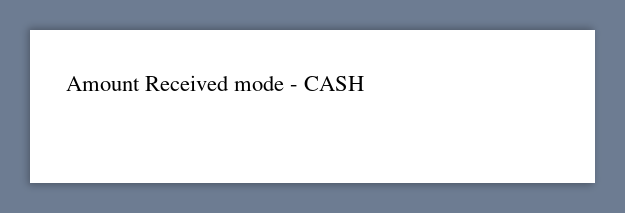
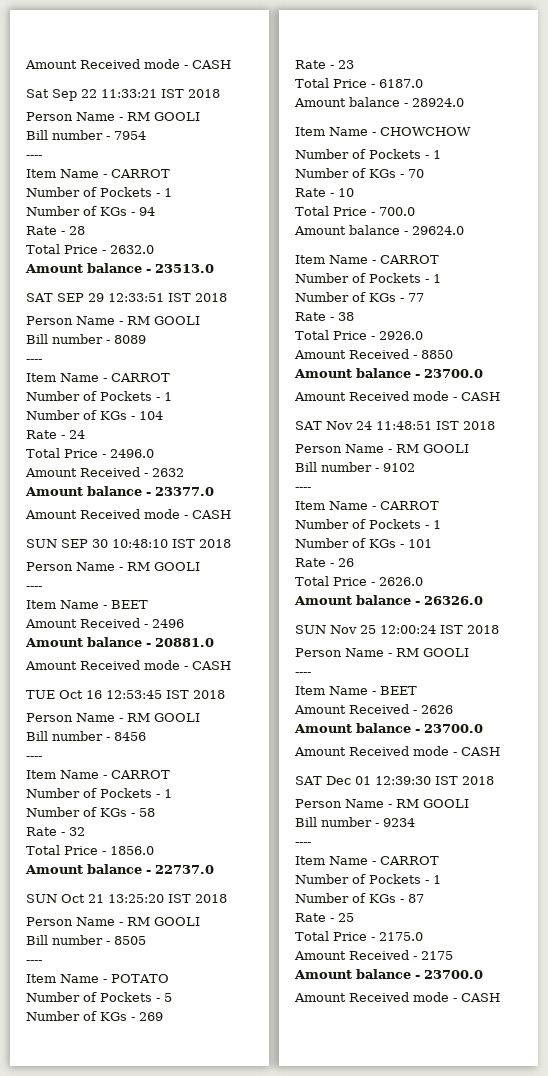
[66,75,365,91] Amount Received mode - CASH -> [25,59,231,69] [26,89,220,101] [26,112,200,121] [26,130,146,140] [26,155,42,159] [26,169,170,178] [26,187,172,197] [26,206,155,216] [26,226,85,235] [26,244,154,254] [25,263,214,273] [26,293,227,302] [26,316,200,325] [26,334,146,344] [26,359,42,363] [26,373,170,382] [26,391,172,401] [26,410,163,420] [26,430,85,439] [26,448,154,458] [25,467,184,477] [25,486,214,496] [25,509,231,519] [26,539,231,548] [26,562,200,571] [26,586,42,590] [26,600,148,609] [25,618,184,628] [25,637,214,647] [25,660,231,670] [26,690,225,699] [26,713,200,722] [26,731,146,741] [26,756,42,760] [26,770,170,779] [26,788,172,798] [26,807,155,817] [26,827,85,836] [26,845,154,855] [25,864,214,874] [26,894,227,903] [26,917,200,926] [26,935,146,945] [26,960,42,964] [26,974,169,983] [26,992,172,1002] [26,1011,163,1021] [295,60,354,69] [295,78,423,88] [294,97,464,107] [295,127,471,136] [295,149,441,159] [295,168,424,178] [295,188,354,197] [295,206,415,216] [294,225,464,235] [295,255,439,264] [295,273,441,283] [295,292,424,302] [295,312,354,321] [295,330,423,340] [294,349,453,359] [294,368,483,378] [294,391,500,401] [295,421,495,430] [295,444,469,453] [295,462,415,472] [295,487,311,491] [295,501,439,510] [295,519,441,529] [295,538,432,548] [295,558,354,567] [295,576,423,586] [294,595,483,605] [295,625,499,634] [295,648,469,657] [295,672,311,676] [295,686,417,695] [294,704,453,714] [294,723,483,733] [294,746,500,756] [295,776,494,785] [295,799,469,808] [295,817,415,827] [295,842,311,846] [295,856,439,865] [295,874,441,884] [295,893,424,903] [295,913,354,922] [295,931,423,941] [294,950,453,960] [294,969,483,979] [294,992,500,1002] Amount Received mode - CASH // Sat Sep 22 11:33:21 IST 2018 // Person Name - RM GOOLI // Bill number - 7954 // ---- // Item Name - CARROT // Number of Pockets - 1 // Number of KGs - 94 // Rate - 28 // Total Price - 2632.0 // Amount balance - 23513.0 // SAT SEP 29 12:33:51 IST 2018 // Person Name - RM GOOLI // Bill number - 8089 // ---- // Item Name - CARROT // Number of Pockets - 1 // Number of KGs - 104 // Rate - 24 // Total Price - 2496.0 // Amount Received - 2632 // Amount balance - 23377.0 // Amount Received mode - CASH // SUN SEP 30 10:48:10 IST 2018 // Person Name - RM GOOLI // ---- // Item Name - BEET // Amount Received - 2496 // Amount balance - 20881.0 // Amount Received mode - CASH // TUE Oct 16 12:53:45 IST 2018 // Person Name - RM GOOLI // Bill number - 8456 // ---- // Item Name - CARROT // Number of Pockets - 1 // Number of KGs - 58 // Rate - 32 // Total Price - 1856.0 // Amount balance - 22737.0 // SUN Oct 21 13:25:20 IST 2018 // Person Name - RM GOOLI // Bill number - 8505 // ---- // Item Name - POTATO // Number of Pockets - 5 // Number of KGs - 269 // Rate - 23 // Total Price - 6187.0 // Amount balance - 28924.0 // Item Name - CHOWCHOW // Number of Pockets - 1 // Number of KGs - 70 // Rate - 10 // Total Price - 700.0 // Amount balance - 29624.0 // Item Name - CARROT // Number of Pockets - 1 // Number of KGs - 77 // Rate - 38 // Total Price - 2926.0 // Amount Received - 8850 // Amount balance - 23700.0 // Amount Received mode - CASH // SAT Nov 24 11:48:51 IST 2018 // Person Name - RM GOOLI // Bill number - 9102 // ---- // Item Name - CARROT // Number of Pockets - 1 // Number of KGs - 101 // Rate - 26 // Total Price - 2626.0 // Amount balance - 26326.0 // SUN Nov 25 12:00:24 IST 2018 // Person Name - RM GOOLI // ---- // Item Name - BEET // Amount Received - 2626 // Amount balance - 23700.0 // Amount Received mode - CASH // SAT Dec 01 12:39:30 IST 2018 // Person Name - RM GOOLI // Bill number - 9234 // ---- // Item Name - CARROT // Number of Pockets - 1 // Number of KGs - 87 // Rate - 25 // Total Price - 2175.0 // Amount Received - 2175 // Amount balance - 23700.0 // Amount Received mode - CASH

